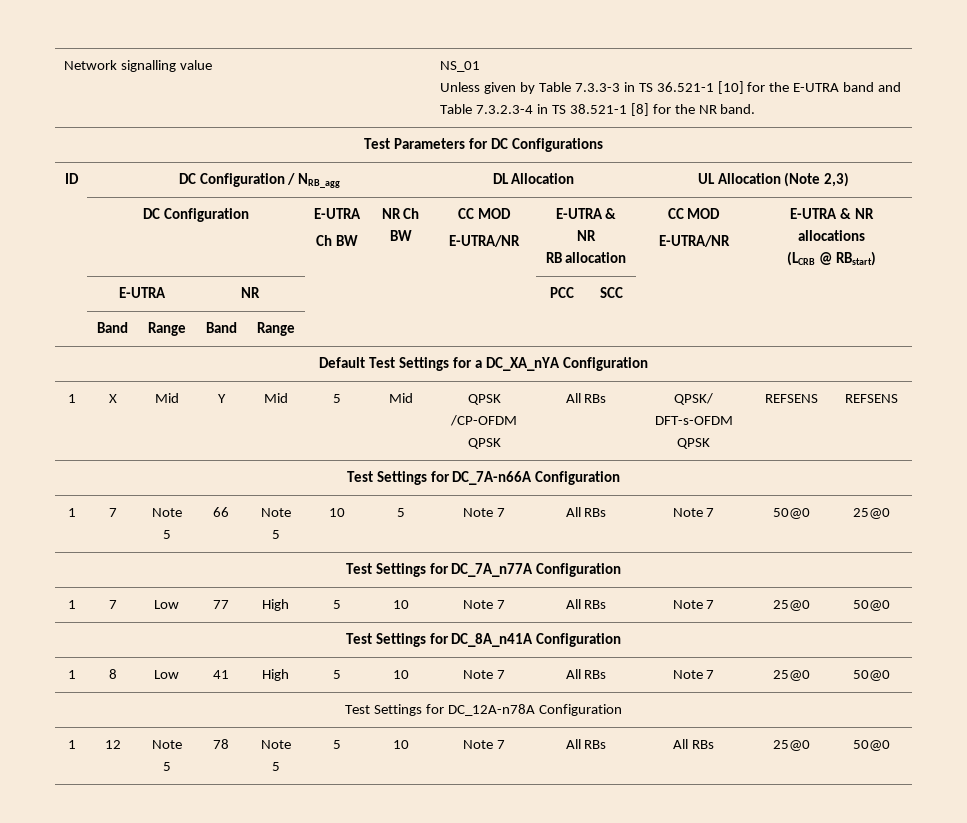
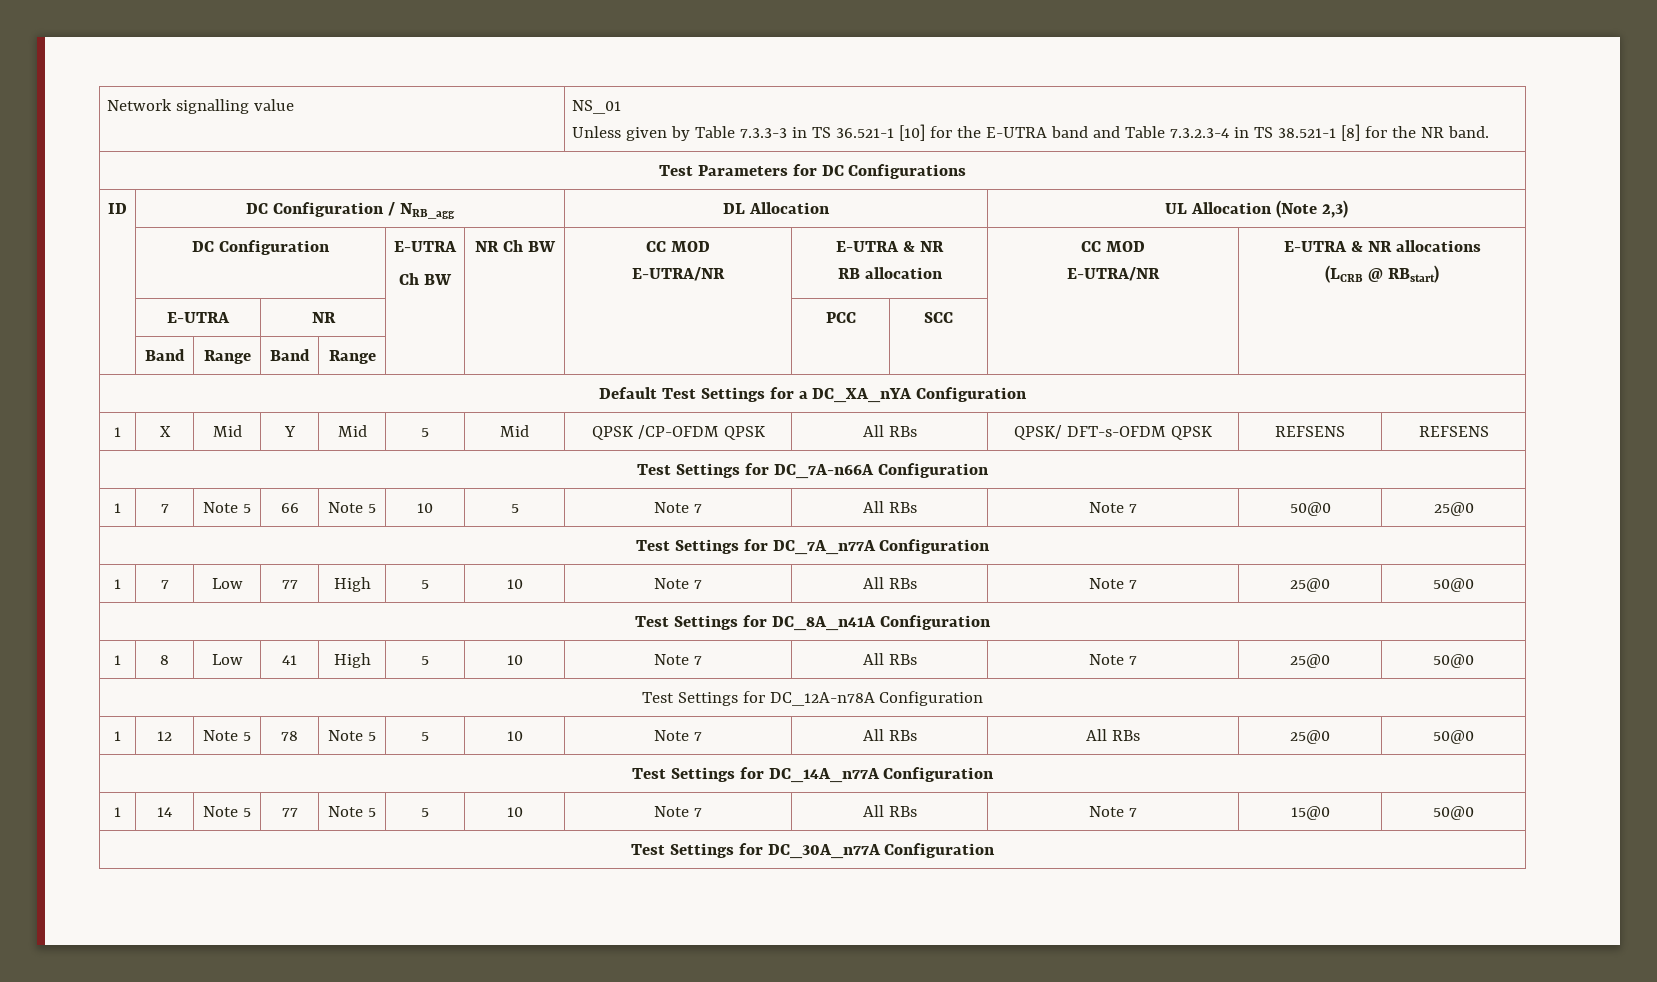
(890, 745) none -> [631,767,995,783] [114,807,121,817] [157,807,172,817] [203,806,251,817] [281,808,298,817] [328,806,376,817] [421,808,429,817] [506,807,523,817] [654,806,702,817] [862,805,917,817] [1089,806,1137,817] [1290,806,1330,820] [1433,806,1474,820] [630,843,996,859] // Test Settings for DC_14A_n77A Configuration // 1 | 14 | Note 5 | 77 | Note 5 | 5 | 10 | Note 7 | All RBs | Note 7 | 15@0 | 50@0 // Test Settings for DC_30A_n77A Configuration

